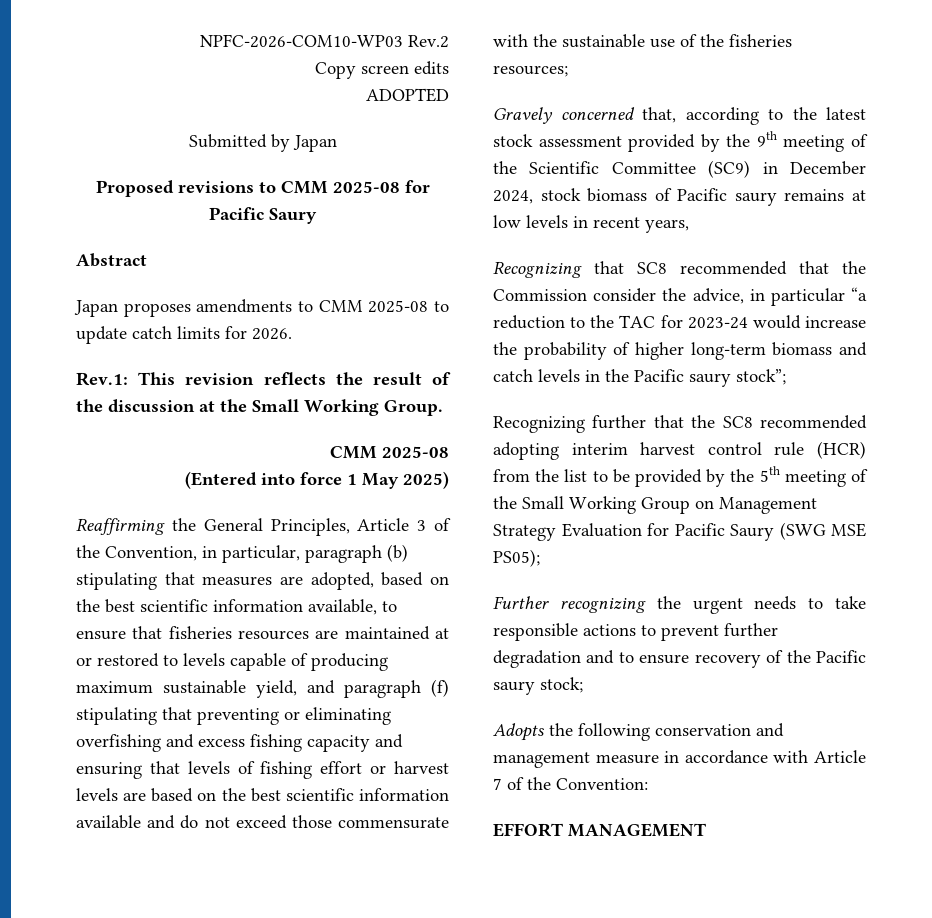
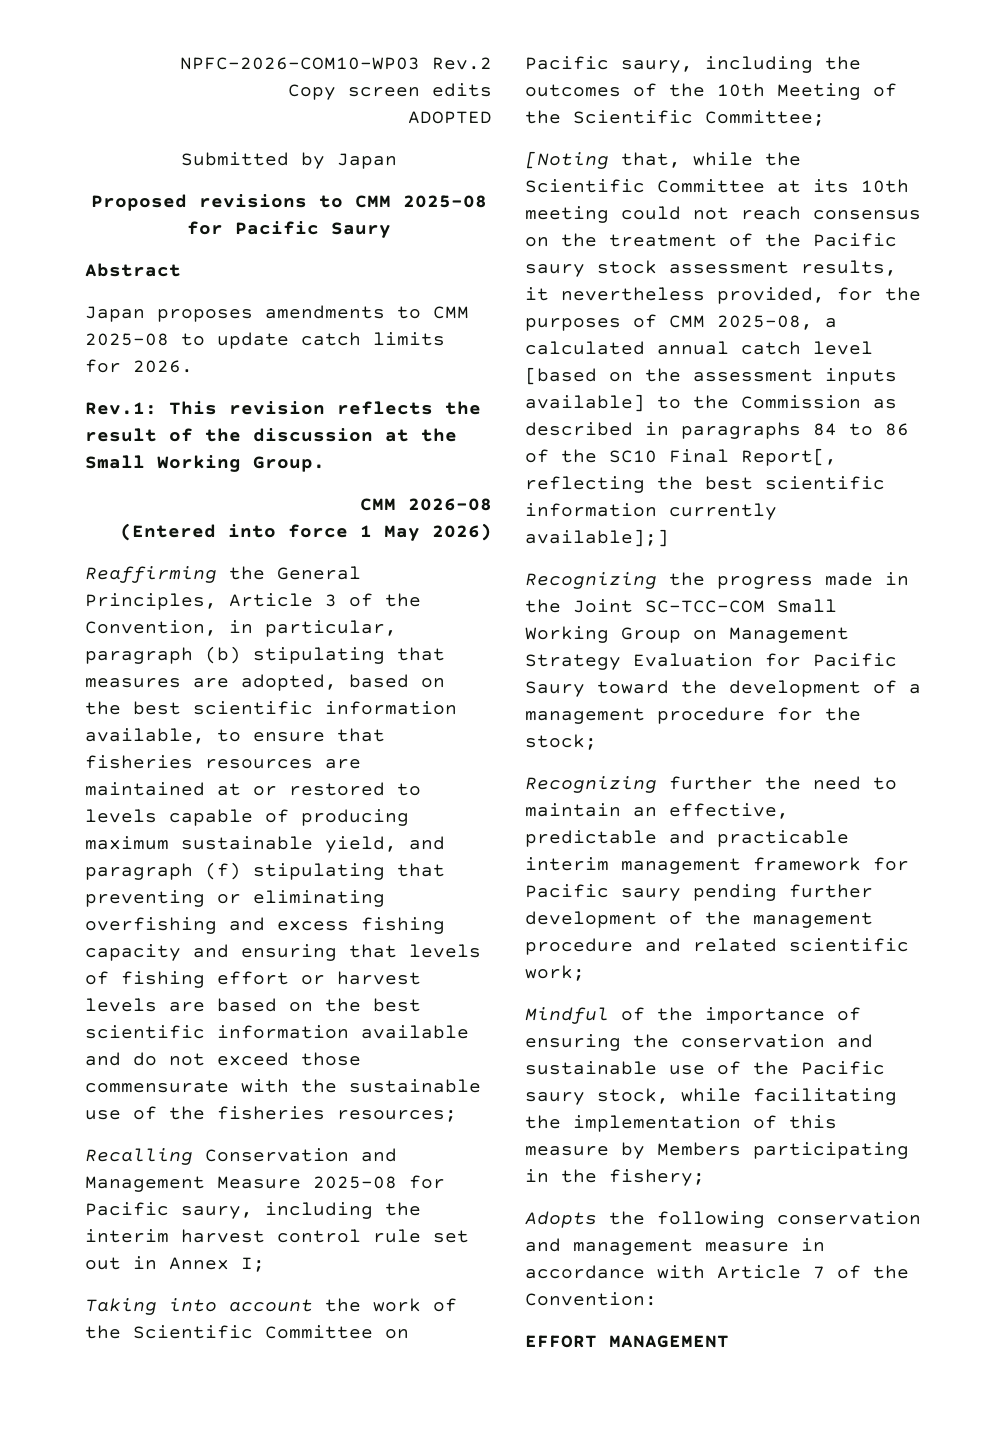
[382,446,449,458] 2025-08 -> [408,498,492,511] 2026-08
[403,471,449,489] 2025) -> [432,523,492,541] 2026)
[493,107,866,125] [493,131,868,152] [493,160,866,178] [493,188,866,206] [493,215,689,233] [493,261,866,278] [493,287,867,306] [493,315,866,329] [493,342,867,360] [493,369,786,387] [493,415,867,433] [493,441,866,460] [493,466,868,487] [493,496,517,509] Gravely concerned that, according to the latest stock assessment provided by the 9th meeting of the Scientific Committee (SC9) in December 2024, stock biomass of Pacific saury remains at low levels in recent years, // Recognizing that SC8 recommended that the Commission consider the advice, in particular “a reduction to the TAC for 2023-24 would increase the probability of higher long-term biomass and catch levels in the Pacific saury stock”; // Recognizing further that the SC8 recommended adopting interim harvest control rule (HCR) from the list to be provided by the 5th meeting of the -> [85,1148,397,1165] [85,1175,445,1192] [85,1202,421,1219] [85,1229,469,1243] [85,1256,265,1272] [85,1298,457,1315] [85,1325,409,1339] [525,56,861,73] [525,83,897,100] [525,110,825,126] [525,151,801,169] [525,179,909,193] [525,206,921,223] [525,233,897,247] [525,260,897,277] [525,287,921,304] [525,314,837,331] [525,341,873,355] [525,367,897,385] [525,394,897,412] [525,422,909,439] [525,448,837,466] [525,476,885,493] [525,503,777,520] [525,529,669,547] [525,572,909,589] [525,599,765,613] Recalling Conservation and Management Measure 2025-08 for Pacific saury, including the interim harvest control rule set out in Annex I; // Taking into account the work of the Scientific Committee on Pacific saury, including the outcomes of the 10th Meeting of the Scientific Committee; // [Noting that, while the Scientific Committee at its 10th meeting could not reach consensus on the treatment of the Pacific saury stock assessment results, it nevertheless provided, for the purposes of CMM 2025-08, a calculated annual catch level [based on the assessment inputs available] to the Commission as described in paragraphs 84 to 86 of the SC10 Final Report[, reflecting the best scientific information currently available];] // Recognizing the progress made in the Joint SC-TCC-COM
[779,522,866,540] [493,549,540,567] [493,596,866,614] [493,623,778,641] [493,650,866,668] [493,677,583,695] (SWG MSE PS05); // Further recognizing the urgent needs to take responsible actions to prevent further degradation and to ensure recovery of the Pacific saury stock; -> [597,680,921,697] [525,707,861,724] [525,734,597,750] [525,776,897,793] [525,803,789,819] [525,830,849,847] [525,857,909,874] [525,884,873,901] [525,911,873,928] [525,938,909,955] [525,965,585,981] [525,1007,861,1024] [525,1034,873,1051] [525,1061,885,1075] [525,1088,897,1105] [525,1115,837,1132] [525,1142,909,1159] [525,1169,705,1186] toward the development of a management procedure for the stock; // Recognizing further the need to maintain an effective, predictable and practicable interim management framework for Pacific saury pending further development of the management procedure and related scientific work; // Mindful of the importance of ensuring the conservation and sustainable use of the Pacific saury stock, while facilitating the implementation of this measure by Members participating in the fishery;

